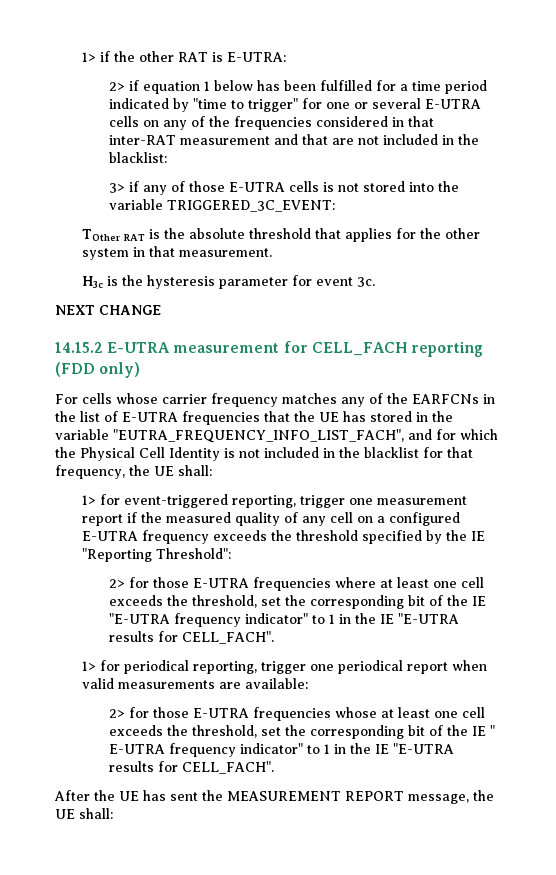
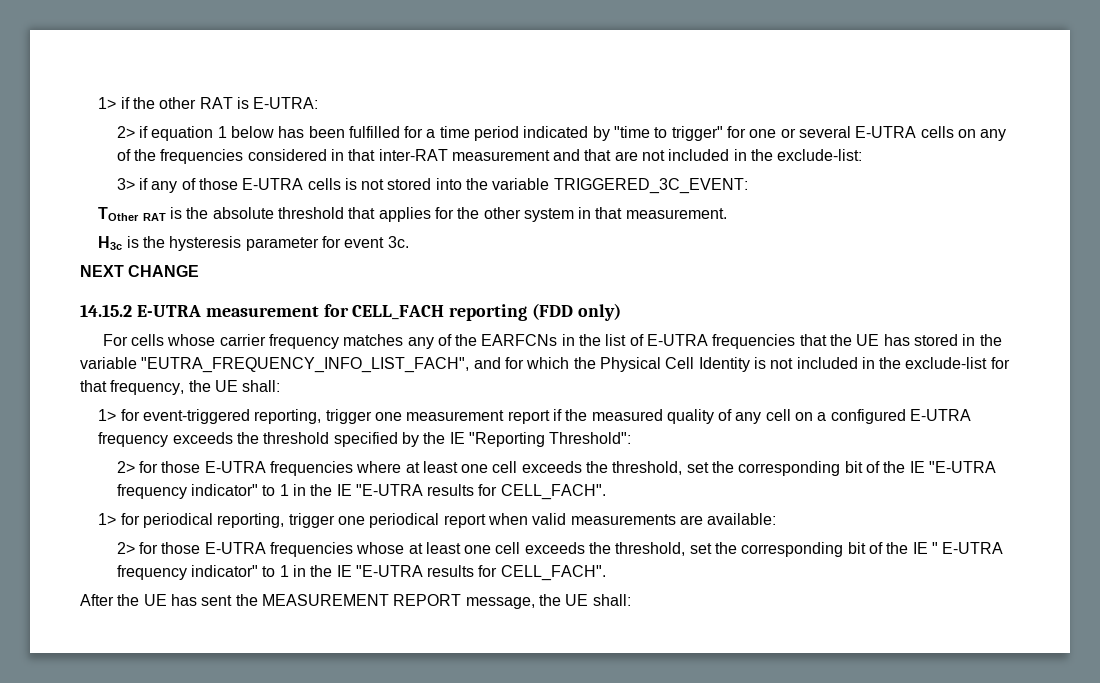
[108,152,167,163] blacklist: -> [777,149,863,161] exclude-list:
[364,447,419,458] blacklist -> [905,357,988,369] exclude-list

